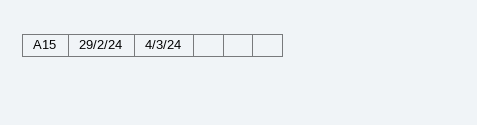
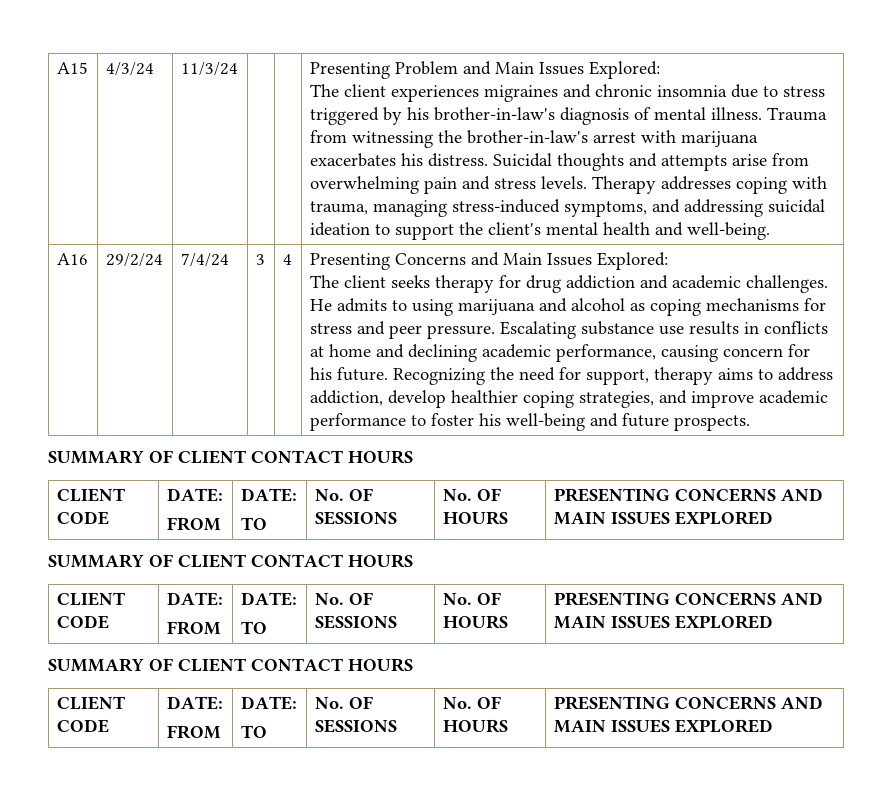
[79,40,123,49] [145,40,182,49] 29/2/24 | 4/3/24 | | | -> [105,62,154,76] [180,62,238,76] [309,61,660,79] [309,84,825,102] [309,107,827,125] [309,130,758,148] [309,153,809,171] [309,176,827,194] [309,199,825,217] [309,222,770,240] [56,253,88,265] [105,253,163,267] [180,253,229,267] [255,254,265,265] [282,254,292,265] [309,252,668,270] [309,275,828,293] [309,298,826,316] [309,321,828,339] [309,344,810,362] [309,367,833,385] [309,390,828,408] [309,413,750,431] [48,450,413,464] [56,488,125,502] [56,511,109,525] [166,488,223,502] [166,517,221,531] [240,488,297,502] [240,517,267,530] [314,488,373,501] [314,511,397,525] [442,488,501,501] [442,511,508,525] [553,488,823,502] [553,511,773,525] [48,554,413,568] [56,592,125,606] [56,615,109,629] [166,592,223,606] [166,621,221,635] [240,592,297,606] [240,621,267,634] [314,592,373,605] [314,615,397,629] [442,592,501,605] [442,615,508,629] [553,592,823,606] [553,615,773,629] [48,658,413,672] [56,696,125,710] [56,719,109,733] [166,696,223,710] [166,725,221,739] [240,696,297,710] [240,725,267,738] [314,696,373,709] [314,719,397,733] [442,696,501,709] [442,719,508,733] [553,696,823,710] [553,719,773,733] 4/3/24 | 11/3/24 | | | Presenting Problem and Main Issues Explored: // The client experiences migraines and chronic insomnia due to stress triggered by his brother-in-law's diagnosis of mental illness. Trauma from witnessing the brother-in-law's arrest with marijuana exacerbates his distress. Suicidal thoughts and attempts arise from overwhelming pain and stress levels. Therapy addresses coping with trauma, managing stress-induced symptoms, and addressing suicidal ideation to support the client's mental health and well-being. // A16 | 29/2/24 | 7/4/24 | 3 | 4 | Presenting Concerns and Main Issues Explored: // The client seeks therapy for drug addiction and academic challenges. He admits to using marijuana and alcohol as coping mechanisms for stress and peer pressure. Escalating substance use results in conflicts at home and declining academic performance, causing concern for his future. Recognizing the need for support, therapy aims to address addiction, develop healthier coping strategies, and improve academic performance to foster his well-being and future prospects. // SUMMARY OF CLIENT CONTACT HOURS // CLIENT CODE | DATE: // FROM | DATE: // TO | No. OF SESSIONS | No. OF HOURS | PRESENTING CONCERNS AND MAIN ISSUES EXPLORED // SUMMARY OF CLIENT CONTACT HOURS // CLIENT CODE | DATE: // FROM | DATE: // TO | No. OF SESSIONS | No. OF HOURS | PRESENTING CONCERNS AND MAIN ISSUES EXPLORED // SUMMARY OF CLIENT CONTACT HOURS // CLIENT CODE | DATE: // FROM | DATE: // TO | No. OF SESSIONS | No. OF HOURS | PRESENTING CONCERNS AND MAIN ISSUES EXPLORED

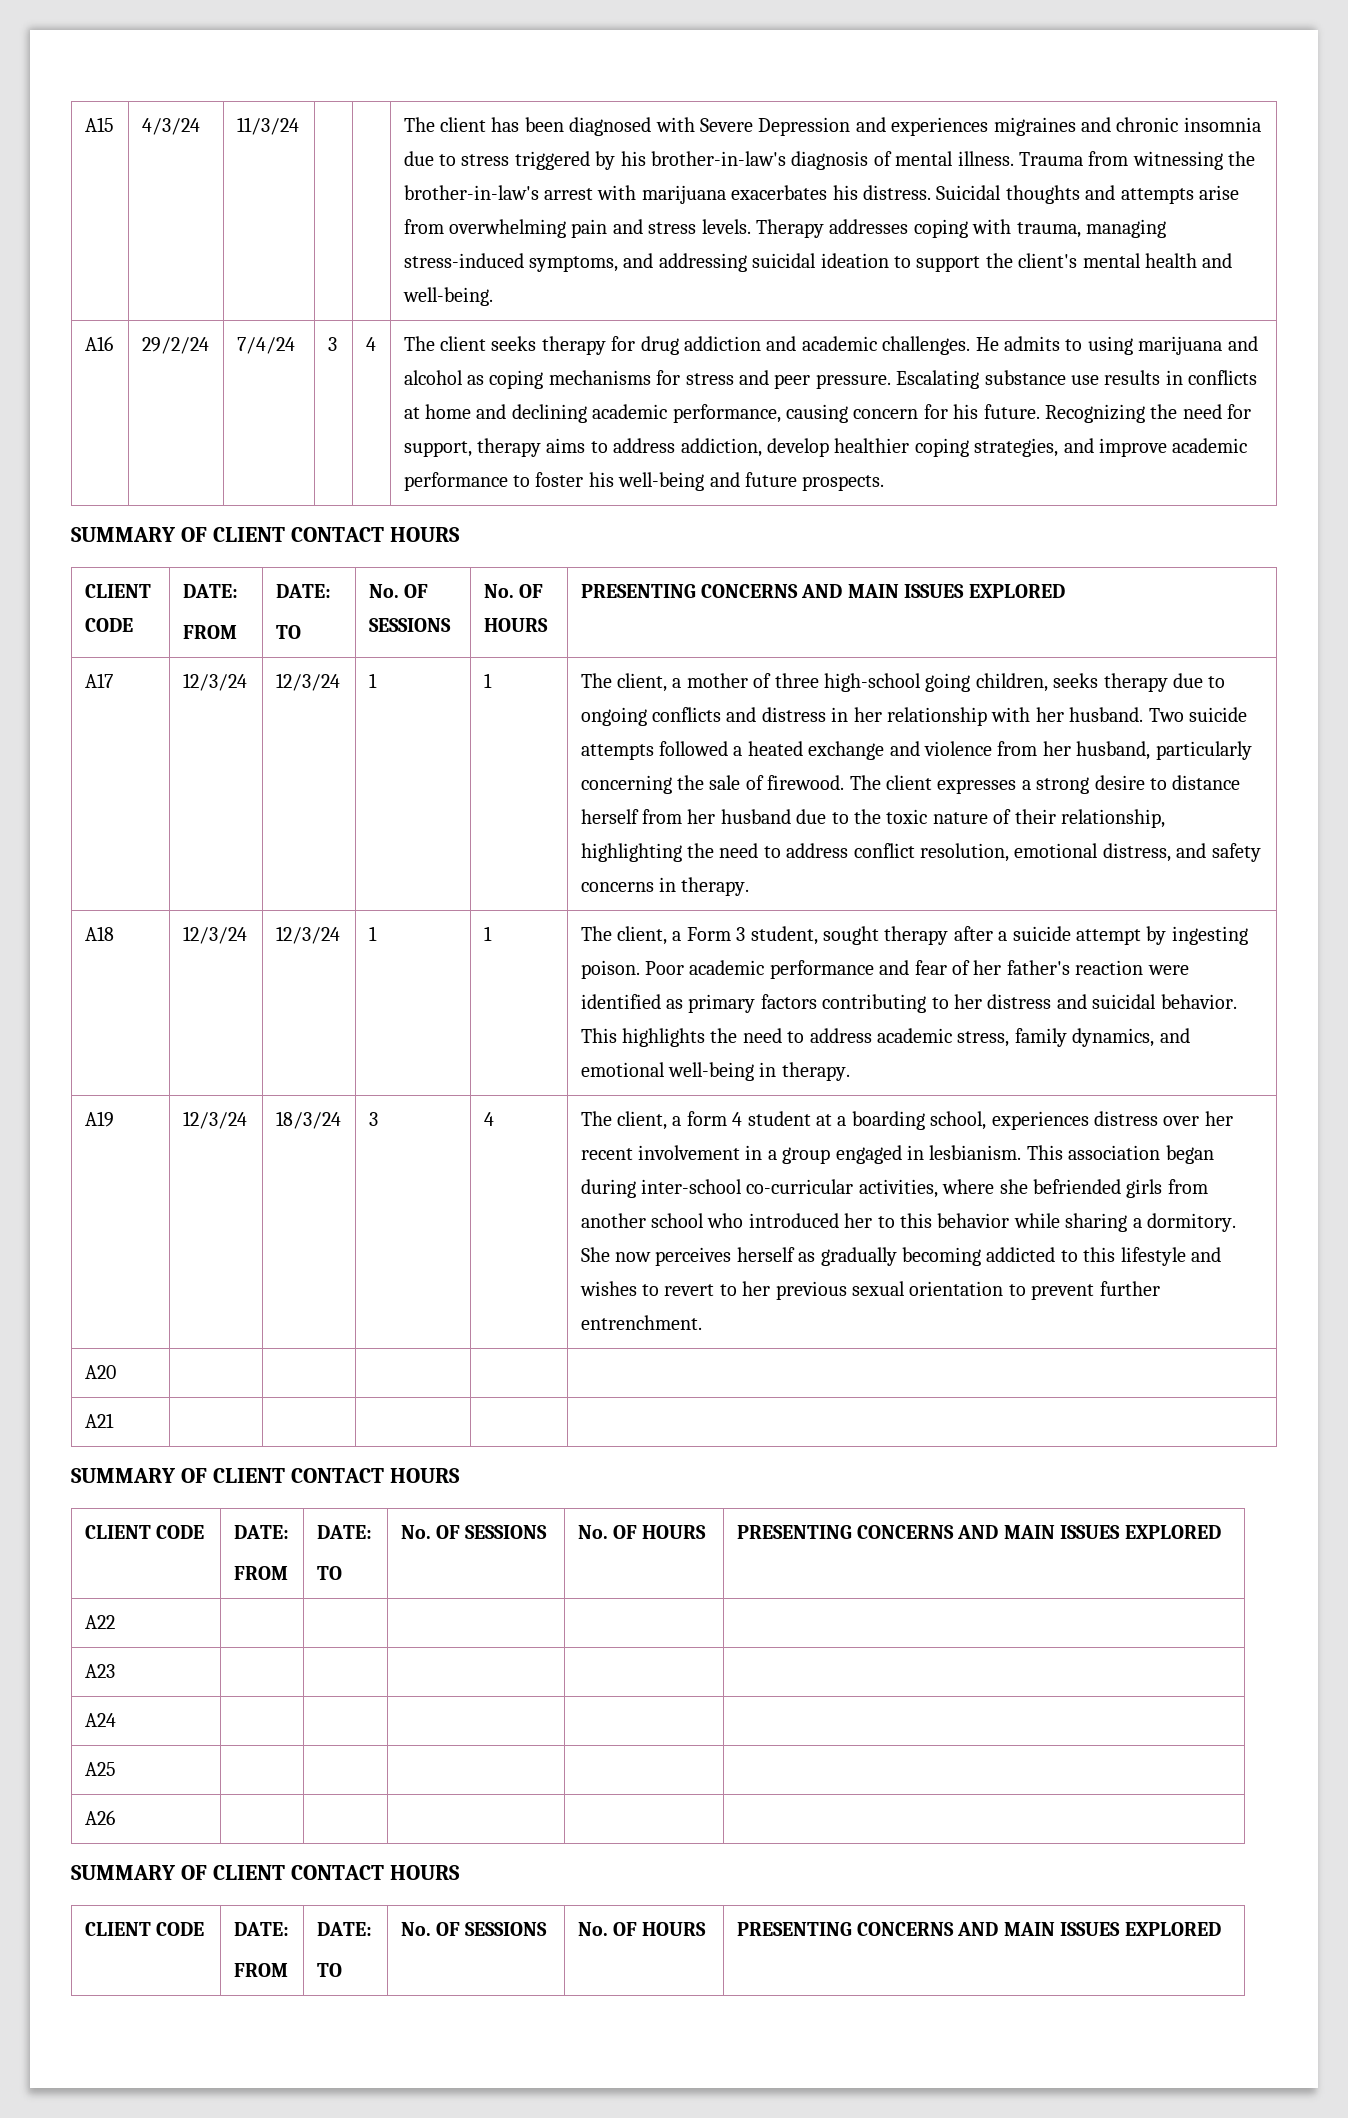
[309,61,660,79] [309,84,386,97] Presenting Problem and Main Issues Explored: // The client -> [403,117,886,136] The client has been diagnosed with Severe Depression and
[309,252,668,270] Presenting Concerns and Main Issues Explored: // -> (376, 344) none
(773, 518) none -> [84,673,113,688] [182,673,247,691] [275,673,340,691] [368,673,377,688] [483,673,492,688] [580,673,1226,692] [580,707,1248,726] [580,741,1252,760] [580,775,1241,794] [580,809,1166,828] [580,843,1261,862] [580,877,750,896] [84,926,114,941] [182,926,247,944] [275,926,340,944] [368,926,377,941] [483,926,492,941] [580,926,1248,945] [580,960,1189,979] [580,994,1237,1013] [580,1028,1190,1047] [580,1062,850,1081] [84,1111,114,1127] [182,1111,247,1129] [275,1111,341,1129] [368,1112,378,1126] [483,1112,494,1126] [580,1111,1233,1130] [580,1145,1214,1164] [580,1179,1208,1198] [580,1213,1237,1232] [580,1247,1222,1266] [579,1281,1160,1300] [580,1315,702,1330] [84,1365,116,1379] [84,1413,114,1428] // A17 | 12/3/24 | 12/3/24 | 1 | 1 | The client, a mother of three high-school going children, seeks therapy due to ongoing conflicts and distress in her relationship with her husband. Two suicide attempts followed a heated exchange and violence from her husband, particularly concerning the sale of firewood. The client expresses a strong desire to distance herself from her husband due to the toxic nature of their relationship, highlighting the need to address conflict resolution, emotional distress, and safety concerns in therapy. // A18 | 12/3/24 | 12/3/24 | 1 | 1 | The client, a Form 3 student, sought therapy after a suicide attempt by ingesting poison. Poor academic performance and fear of her father's reaction were identified as primary factors contributing to her distress and suicidal behavior. This highlights the need to address academic stress, family dynamics, and emotional well-being in therapy. // A19 | 12/3/24 | 18/3/24 | 3 | 4 | The client, a form 4 student at a boarding school, experiences distress over her recent involvement in a group engaged in lesbianism. This association began during inter-school co-curricular activities, where she befriended girls from another school who introduced her to this behavior while sharing a dormitory. She now perceives herself as gradually becoming addicted to this lifestyle and wishes to revert to her previous sexual orientation to prevent further entrenchment. // A20 | | | | | // A21 | | | | |
(773, 622) none -> [84,1615,115,1629] [84,1664,115,1678] [84,1713,116,1727] [84,1762,116,1776] [84,1810,115,1825] // A22 | | | | | // A23 | | | | | // A24 | | | | | // A25 | | | | | // A26 | | | | |

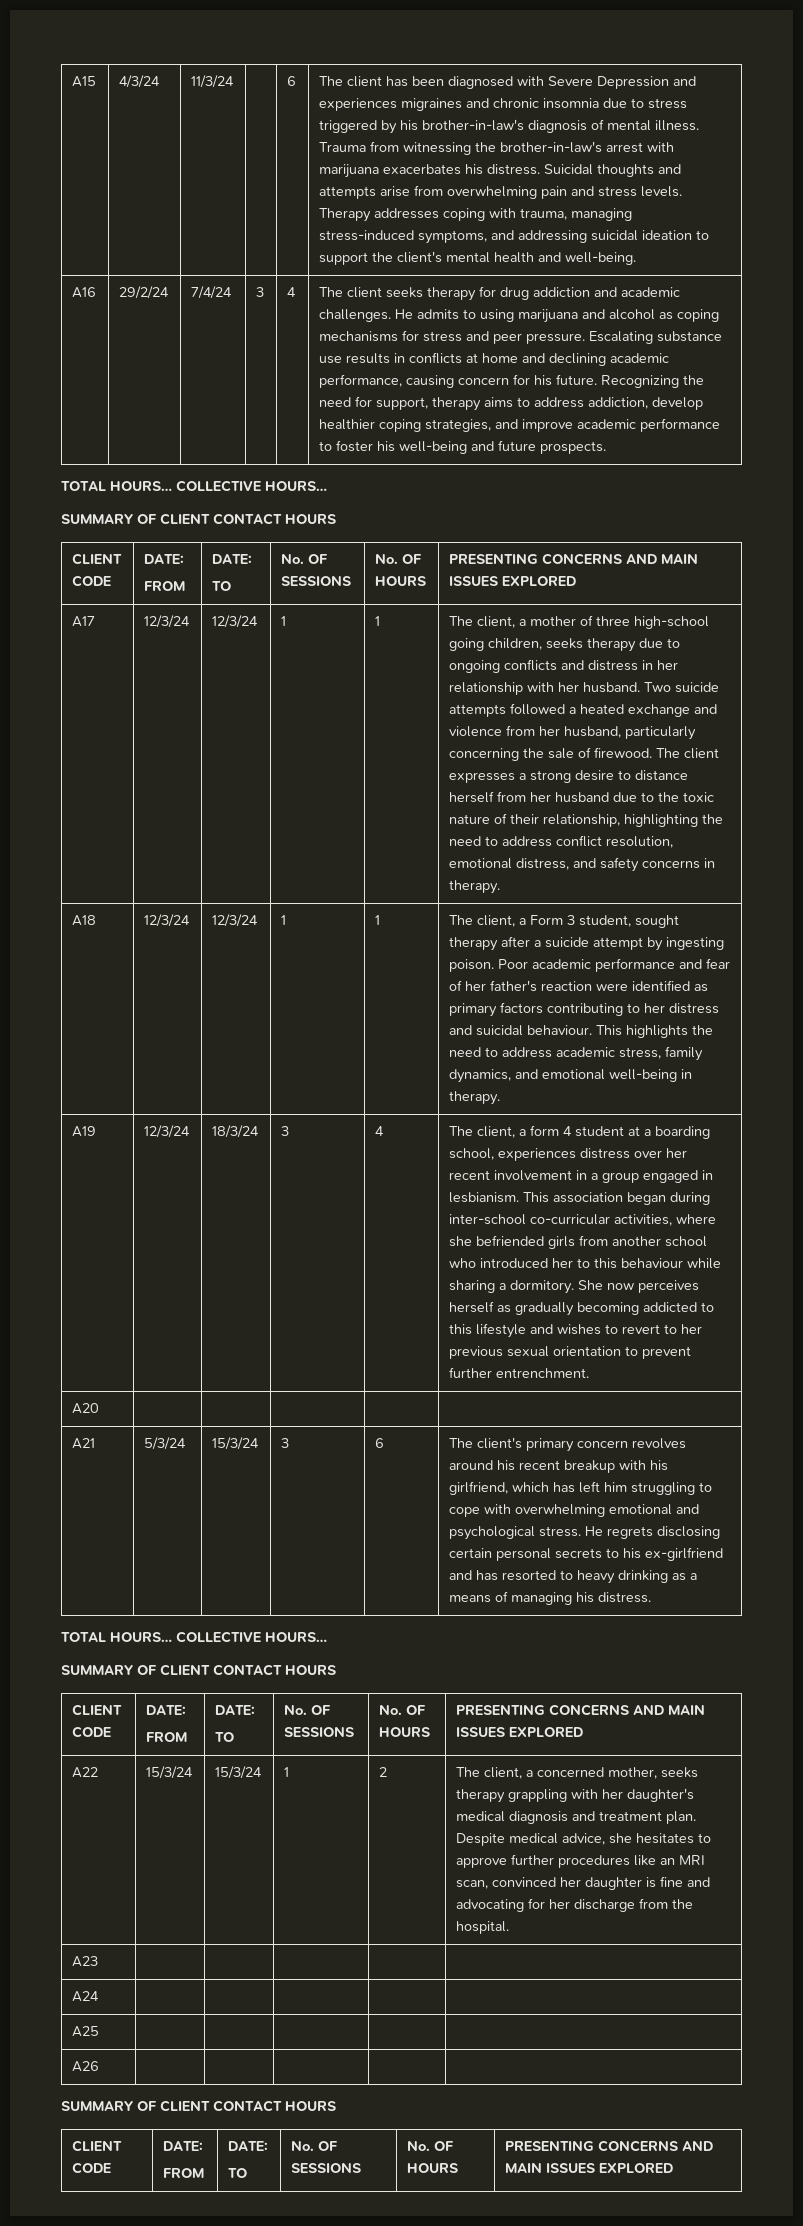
(299, 126) none -> [287,76,297,86] 6
(885, 483) none -> [61,480,327,492] // TOTAL HOURS… COLLECTIVE HOURS…
[1160,994,1237,1009] behavior. -> [527,1025,593,1035] behaviour.
[937,1213,1010,1228] behavior -> [621,1258,684,1268] behaviour
(114, 1420) | | | | -> [144,1437,187,1450] [212,1437,260,1450] [281,1438,290,1448] [375,1438,385,1448] [449,1437,687,1452] [449,1460,669,1473] [449,1481,713,1495] [449,1504,700,1517] [449,1526,721,1540] [449,1547,724,1561] [449,1570,698,1584] [449,1591,652,1605] [61,1631,327,1643] 5/3/24 | 15/3/24 | 3 | 6 | The client's primary concern revolves around his recent breakup with his girlfriend, which has left him struggling to cope with overwhelming emotional and psychological stress. He regrets disclosing certain personal secrets to his ex-girlfriend and has resorted to heavy drinking as a means of managing his distress. // TOTAL HOURS… COLLECTIVE HOURS…
(115, 1622) | | | | -> [146,1766,194,1779] [215,1766,263,1779] [284,1767,290,1777] [379,1767,388,1777] [456,1767,699,1779] [456,1788,695,1803] [456,1811,697,1824] [456,1833,712,1846] [456,1854,706,1868] [456,1876,711,1890] [456,1898,694,1912] [456,1921,510,1934] 15/3/24 | 15/3/24 | 1 | 2 | The client, a concerned mother, seeks therapy grappling with her daughter's medical diagnosis and treatment plan. Despite medical advice, she hesitates to approve further procedures like an MRI scan, convinced her daughter is fine and advocating for her discharge from the hospital.

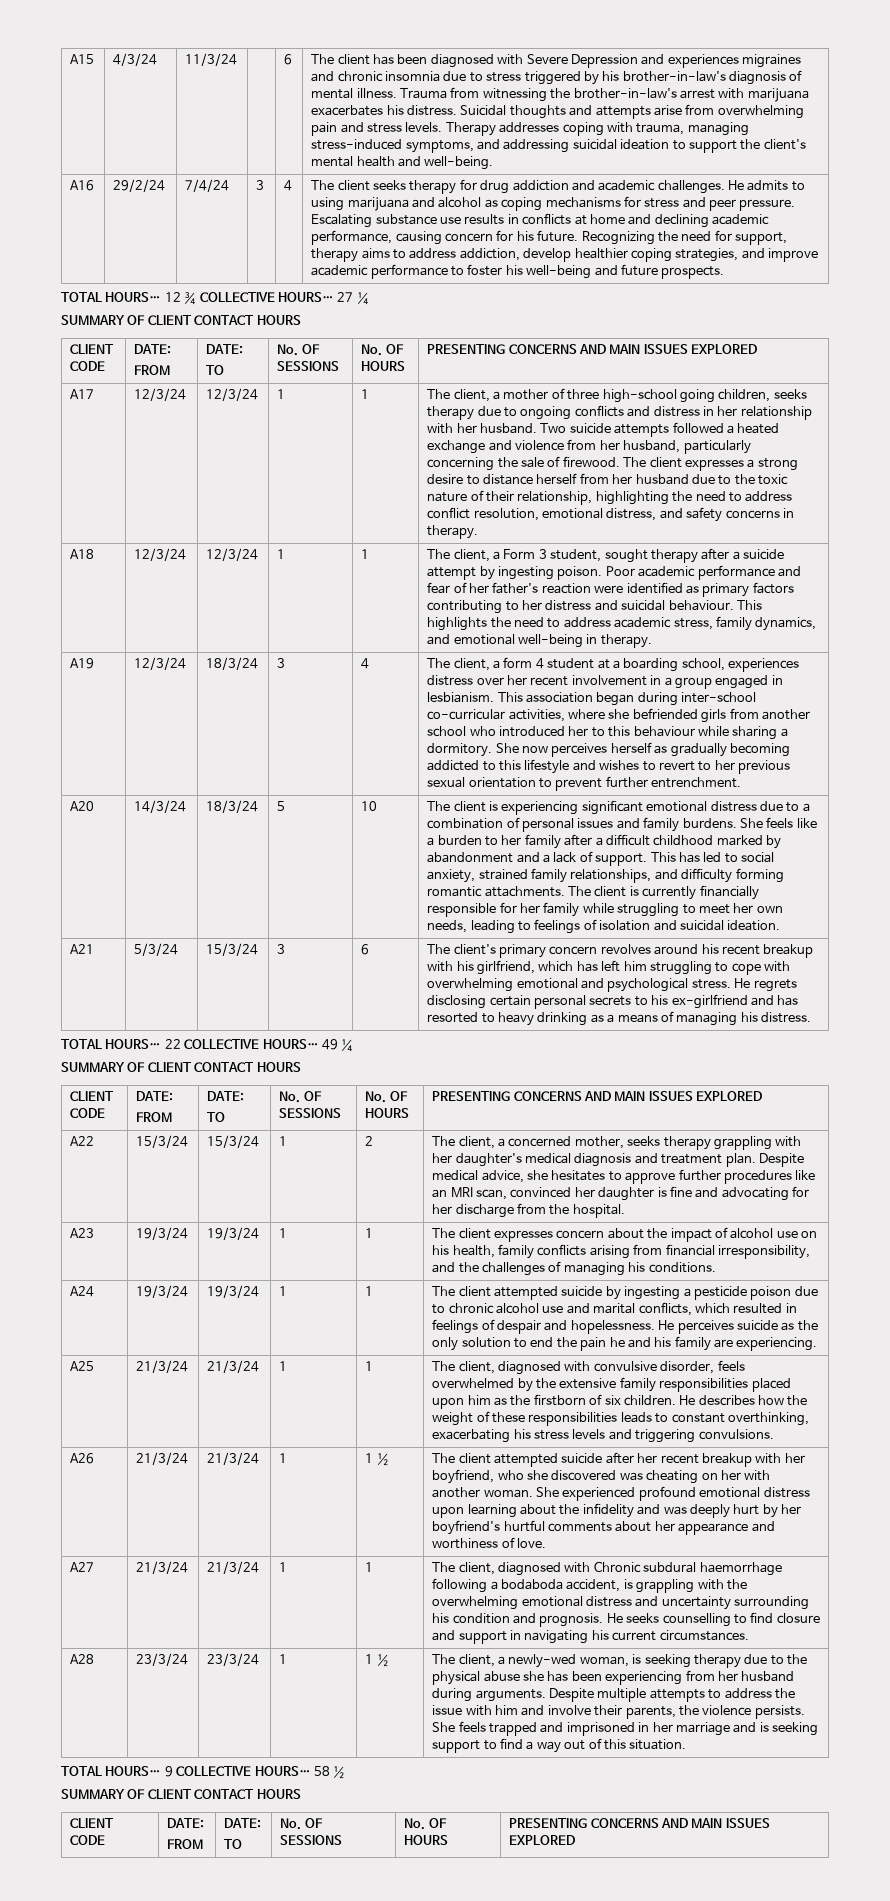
[176,480,327,492] COLLECTIVE HOURS… -> [164,292,369,305] 12 ¾ COLLECTIVE HOURS… 27 ¼
(100, 1408) | | | | -> [134,800,187,813] [206,800,259,813] [277,801,286,811] [361,801,378,811] [427,800,810,815] [427,817,817,832] [427,834,782,849] [427,851,775,866] [427,868,784,883] [427,885,759,900] [427,902,783,917] [427,919,781,934] 14/3/24 | 18/3/24 | 5 | 10 | The client is experiencing significant emotional distress due to a combination of personal issues and family burdens. She feels like a burden to her family after a difficult childhood marked by abandonment and a lack of support. This has led to social anxiety, strained family relationships, and difficulty forming romantic attachments. The client is currently financially responsible for her family while struggling to meet her own needs, leading to feelings of isolation and suicidal ideation.
[176,1631,327,1643] COLLECTIVE HOURS… -> [164,1039,354,1052] 22 COLLECTIVE HOURS… 49 ¼
[72,1991,100,2002] [72,2026,100,2037] [72,2061,100,2072] | | | | // A24 | | | | | // A25 | | | | | // A26 | | | | | -> [136,1227,189,1240] [207,1227,260,1240] [279,1228,288,1238] [365,1228,374,1238] [432,1227,818,1242] [432,1244,810,1259] [432,1261,716,1276] [70,1286,95,1297] [136,1285,189,1298] [207,1285,260,1298] [279,1286,288,1296] [365,1286,374,1296] [432,1286,818,1300] [432,1302,797,1316] [432,1319,818,1334] [432,1336,818,1351] [70,1361,95,1371] [136,1360,189,1373] [207,1360,260,1373] [279,1361,288,1371] [365,1361,374,1371] [432,1360,745,1375] [432,1377,791,1392] [432,1394,808,1409] [432,1411,809,1426] [432,1429,774,1443] [70,1453,95,1464] [136,1452,189,1465] [207,1452,260,1465] [279,1453,288,1463] [365,1453,389,1466] [432,1452,805,1467] [432,1469,771,1484] [432,1486,810,1501] [432,1503,802,1518] [432,1520,775,1535] [432,1537,547,1549] [70,1562,95,1572] [136,1561,189,1574] [207,1561,260,1574] [279,1562,288,1572] [365,1562,374,1572] [432,1561,782,1576] [432,1578,747,1593] [432,1596,810,1610] [432,1612,820,1627] [432,1630,749,1644] [70,1654,95,1664] [136,1653,189,1666] [207,1653,260,1666] [279,1654,288,1664] [365,1654,389,1667] [432,1654,808,1668] [432,1670,795,1685] [432,1688,795,1702] [432,1705,805,1719] [432,1721,819,1736] [432,1738,687,1753] [61,1766,346,1779] 19/3/24 | 19/3/24 | 1 | 1 | The client expresses concern about the impact of alcohol use on his health, family conflicts arising from financial irresponsibility, and the challenges of managing his conditions. // A24 | 19/3/24 | 19/3/24 | 1 | 1 | The client attempted suicide by ingesting a pesticide poison due to chronic alcohol use and marital conflicts, which resulted in feelings of despair and hopelessness. He perceives suicide as the only solution to end the pain he and his family are experiencing. // A25 | 21/3/24 | 21/3/24 | 1 | 1 | The client, diagnosed with convulsive disorder, feels overwhelmed by the extensive family responsibilities placed upon him as the firstborn of six children. He describes how the weight of these responsibilities leads to constant overthinking, exacerbating his stress levels and triggering convulsions. // A26 | 21/3/24 | 21/3/24 | 1 | 1 ½ | The client attempted suicide after her recent breakup with her boyfriend, who she discovered was cheating on her with another woman. She experienced profound emotional distress upon learning about the infidelity and was deeply hurt by her boyfriend's hurtful comments about her appearance and worthiness of love. // A27 | 21/3/24 | 21/3/24 | 1 | 1 | The client, diagnosed with Chronic subdural haemorrhage following a bodaboda accident, is grappling with the overwhelming emotional distress and uncertainty surrounding his condition and prognosis. He seeks counselling to find closure and support in navigating his current circumstances. // A28 | 23/3/24 | 23/3/24 | 1 | 1 ½ | The client, a newly-wed woman, is seeking therapy due to the physical abuse she has been experiencing from her husband during arguments. Despite multiple attempts to address the issue with him and involve their parents, the violence persists. She feels trapped and imprisoned in her marriage and is seeking support to find a way out of this situation. // TOTAL HOURS… 9 COLLECTIVE HOURS… 58 ½

